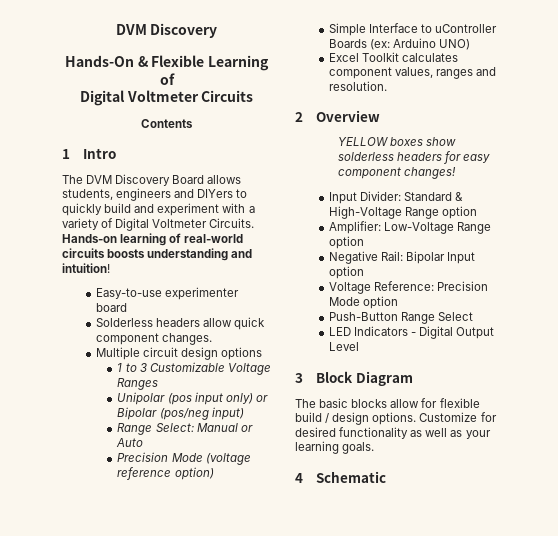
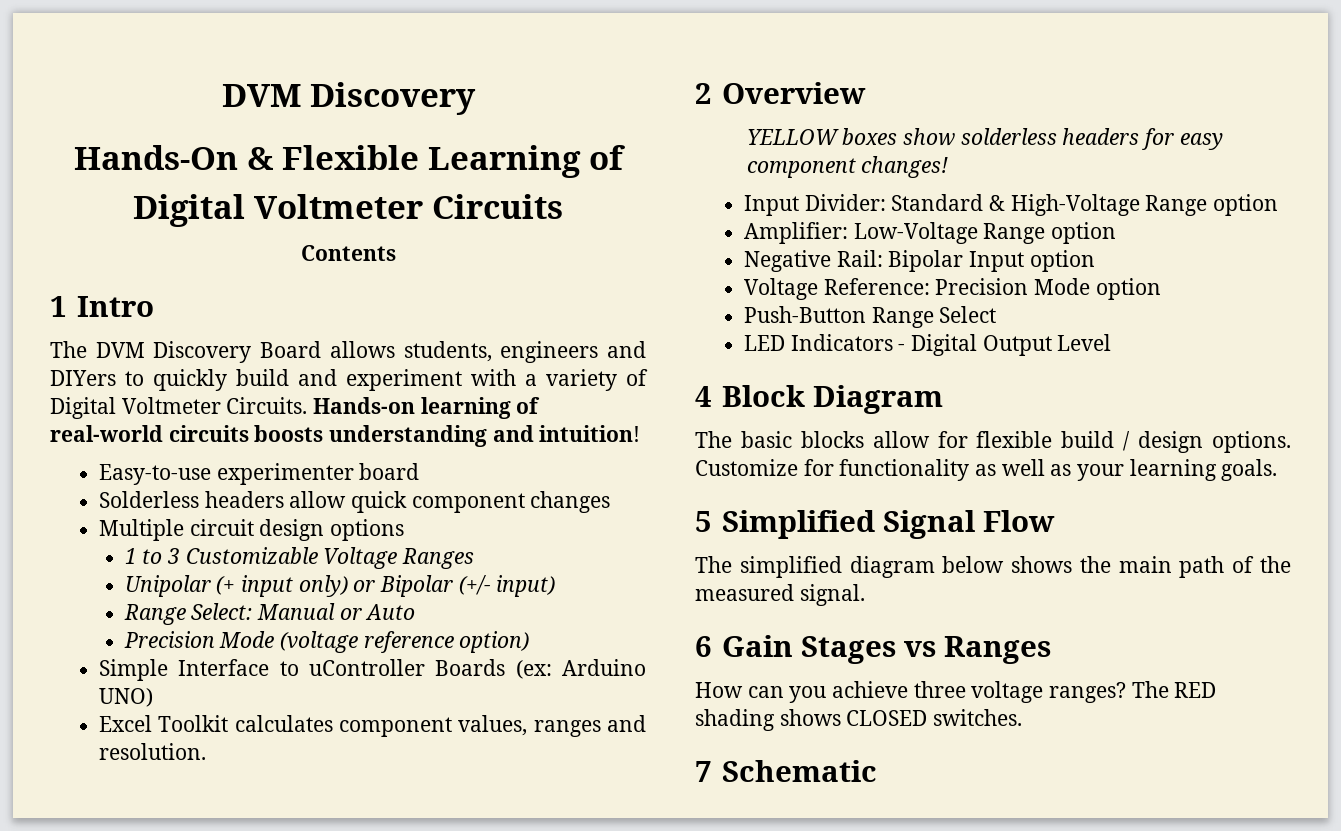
[162,333,213,345] changes. -> [530,491,611,513] changes
[167,393,192,405] (pos -> [216,576,236,595] (+
[159,408,209,420] (pos/neg -> [458,575,491,595] (+/-
[295,373,303,383] 3 -> [695,386,711,407] 4
[295,427,336,437] desired -> (834, 467) none
[295,473,303,483] 4 -> [695,510,1055,539] [695,556,1291,578] [695,584,865,606] [695,635,1051,664] [695,681,1217,703] [695,709,1023,731] [695,761,711,782] 5 Simplified Signal Flow // The simplified diagram below shows the main path of the measured signal. // 6 Gain Stages vs Ranges // How can you achieve three voltage ranges? The RED shading shows CLOSED switches. // 7

